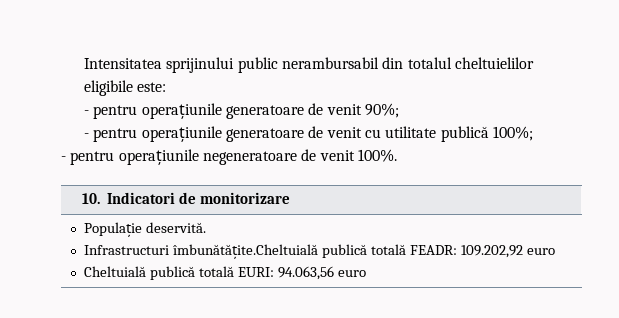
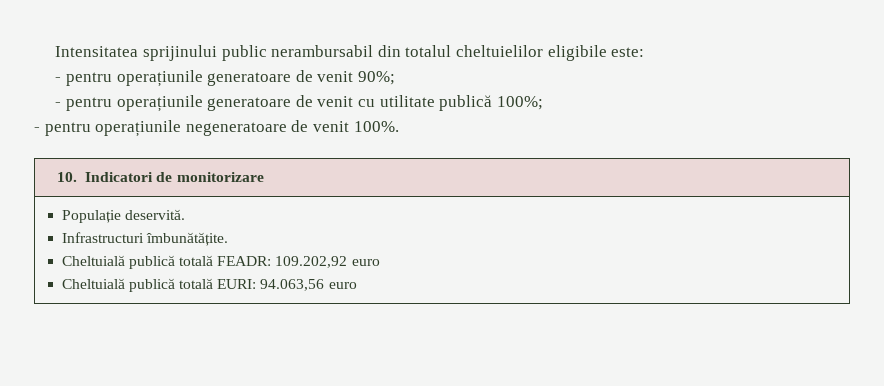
[173,244,319,259] îmbunătățite.Cheltuială -> [145,232,228,246] [61,255,125,266] îmbunătățite. // Cheltuială

